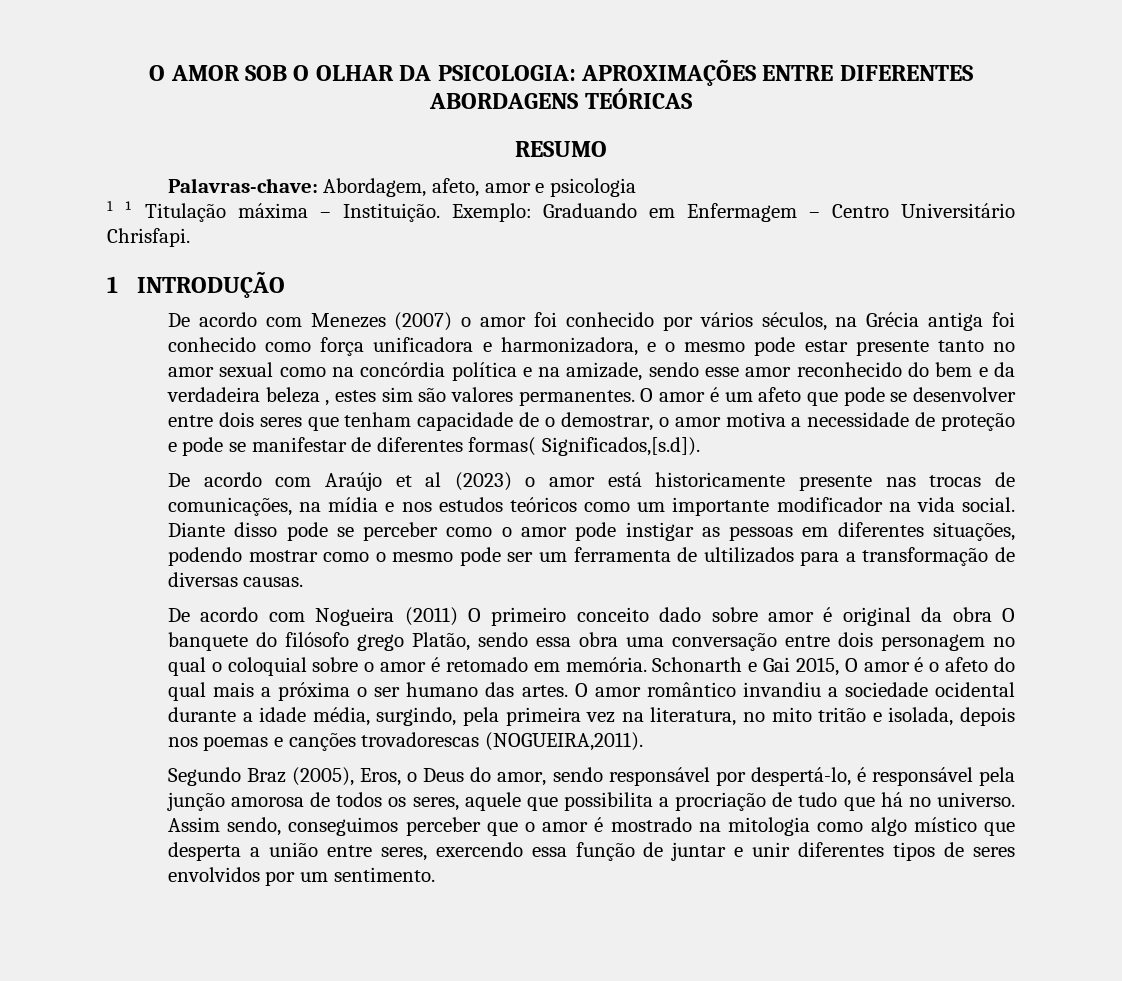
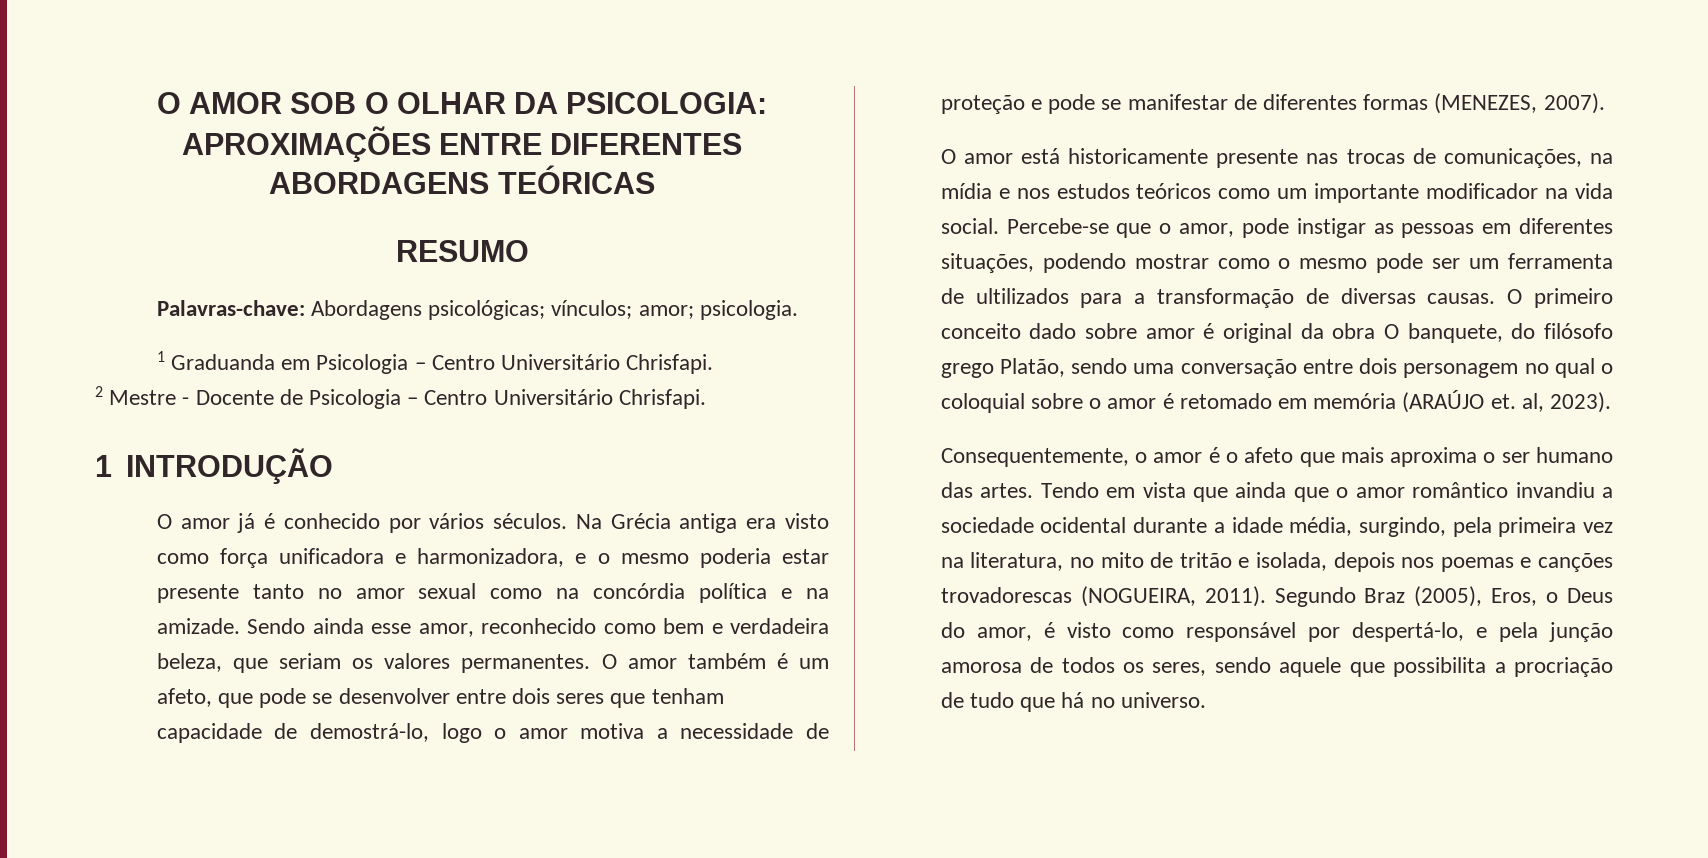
[323,178,636,197] [107,201,798,222] Abordagem, afeto, amor e psicologia // 1 ¹ Titulação máxima – Instituição. Exemplo: Graduando em Enfermagem -> [311,300,798,320] [156,351,714,374] [95,386,402,409] Abordagens psicológicas; vínculos; amor; psicologia. // 1 Graduanda em Psicologia – Centro Universitário Chrisfapi. // 2 Mestre - Docente de Psicologia
[167,312,1015,331] [167,337,256,352] De acordo com Menezes (2007) o amor foi conhecido por vários séculos, na Grécia antiga foi conhecido -> [156,513,829,533] O amor já é conhecido por vários séculos. Na Grécia antiga era visto
[754,337,796,356] pode -> [699,548,771,568] poderia
[566,362,1016,381] [166,387,447,406] amizade, sendo esse amor reconhecido do bem e da verdadeira beleza , estes sim são -> [156,618,830,637] [156,653,374,673] amizade. Sendo ainda esse amor, reconhecido como bem e verdadeira beleza, que seriam os
(706, 397) none -> [687,653,766,669] também
[758,387,802,402] afeto -> [156,688,212,707] afeto,
[545,412,653,431] o demostrar, -> [309,723,482,743] demostrá-lo, logo
[468,437,700,456] [167,472,536,491] formas( Significados,[s.d]). // De acordo com Araújo et al (2023) o -> [1363,93,1605,114] [940,149,956,164] formas (MENEZES, 2007). // O
[167,522,567,541] Diante disso pode se perceber como o amor -> [1006,218,1235,238] Percebe-se que o amor,
[167,607,458,626] // De acordo com Nogueira (2011) -> (1496, 298) none
[167,632,248,651] banquete -> [1407,323,1503,343] banquete,
[535,632,618,647] essa obra -> (1128, 366) none
[565,657,1015,676] [167,682,351,701] memória. Schonarth e Gai 2015, O amor é o afeto do qual mais a próxima -> [1313,390,1612,413] [940,447,1478,467] memória (ARAÚJO et. al, 2023). // Consequentemente, o amor é o afeto que mais aproxima
[574,683,588,697] O -> [1040,482,1349,502] Tendo em vista que ainda que o
(812, 714) none -> [1150,552,1174,568] de
[484,732,643,751] (NOGUEIRA,2011). // -> [1080,586,1266,607] (NOGUEIRA, 2011).
[552,767,603,782] sendo -> [1043,622,1175,638] é visto como
[856,767,973,786] é responsável -> [1476,627,1488,638] e
(459, 804) none -> [1214,657,1271,673] sendo
[167,817,1015,836] [167,842,1016,861] [167,867,435,886] Assim sendo, conseguimos perceber que o amor é mostrado na mitologia como algo místico que desperta a união entre seres, exercendo essa função de juntar e unir diferentes tipos de seres envolvidos por um sentimento. -> (1206, 700) none

